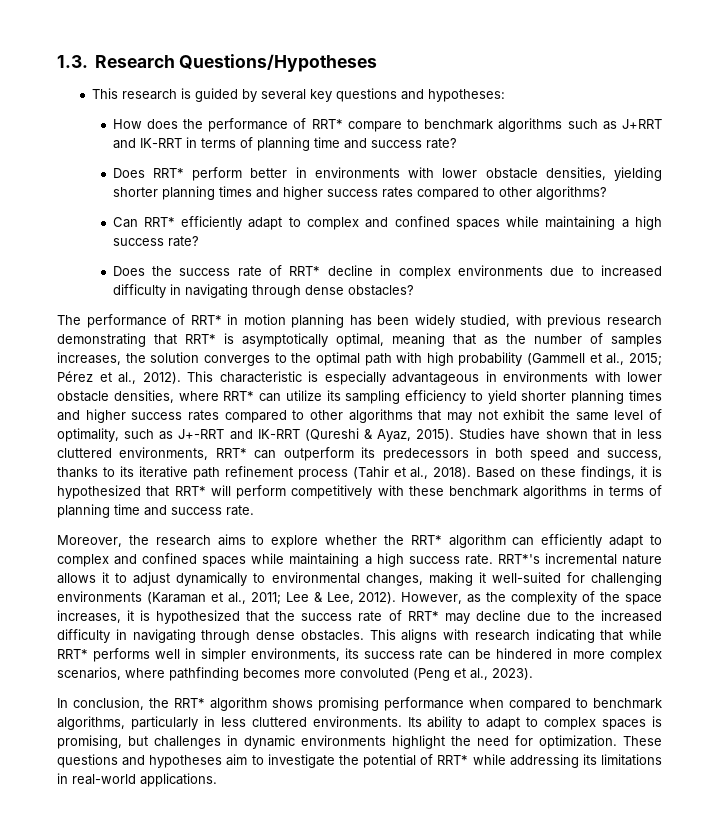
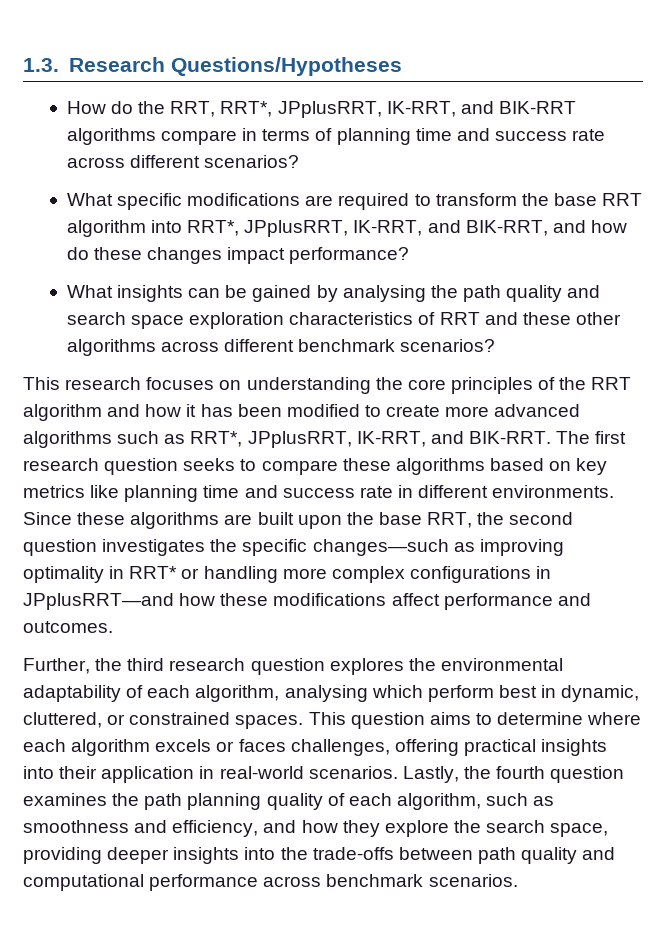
[91,88,505,102] [112,118,662,132] [112,137,457,151] [112,167,662,181] [112,186,607,200] [112,216,662,230] [112,236,199,247] [112,265,662,279] [112,284,414,298] [57,314,663,328] [57,333,662,347] [57,352,662,366] [57,371,662,385] [57,390,662,404] [57,409,662,423] [57,428,662,442] [57,447,662,461] [57,466,662,480] [57,485,662,499] [57,504,254,518] [57,534,662,548] [57,553,662,567] [57,572,662,586] [57,591,662,605] [57,610,662,624] [57,629,662,643] [57,648,663,662] [57,667,533,681] [57,697,662,711] [57,716,662,730] [57,735,662,749] [57,754,662,768] [57,773,217,787] This research is guided by several key questions and hypotheses: // How does the performance of RRT* compare to benchmark algorithms such as J+RRT and IK-RRT in terms of planning time and success rate? // Does RRT* perform better in environments with lower obstacle densities, yielding shorter planning times and higher success rates compared to other algorithms? // Can RRT* efficiently adapt to complex and confined spaces while maintaining a high success rate? // Does the success rate of RRT* decline in complex environments due to increased difficulty in navigating through dense obstacles? // The performance of RRT* in motion planning has been widely studied, with previous research demonstrating that RRT* is asymptotically optimal, meaning that as the number of samples increases, the solution converges to the optimal path with high probability (Gammell et al., 2015; Pérez et al., 2012). This characteristic is especially advantageous in environments with lower obstacle densities, where RRT* can utilize its sampling efficiency to yield shorter planning times and higher success rates compared to other algorithms that may not exhibit the same level of optimality, such as J+-RRT and IK-RRT (Qureshi & Ayaz, 2015). Studies have shown that in less cluttered environments, RRT* can outperform its predecessors in both speed and success, thanks to its iterative path refinement process (Tahir et al., 2018). Based on these findings, it is hypothesized that RRT* will perform competitively with these benchmark algorithms in terms of planning time and success rate. // Moreover, the research aims to explore whether the RRT* algorithm can efficiently adapt to complex and confined spaces while maintaining a high success rate. RRT*'s incremental nature allows it to adjust dynamically to environmental changes, making it well-suited for challenging environments (Karaman et al., 2011; Lee & Lee, 2012). However, as the complexity of the space increases, it is hypothesized that the success rate of RRT* may decline due to the increased difficulty in navigating through dense obstacles. This aligns with research indicating that while RRT* performs well in simpler environments, its success rate can be hindered in more complex scenarios, where pathfinding becomes more convoluted (Peng et al., 2023). // In conclusion, the RRT* algorithm shows promising performance when compared to benchmark algorithms, particularly in less cluttered environments. Its ability to adapt to complex spaces is promising, but challenges in dynamic environments highlight the need for optimization. These questions and hypotheses aim to investigate the potential of RRT* while addressing its limitations in real-world applications. -> [66,101,576,118] [66,128,606,145] [66,155,300,168] [66,193,643,210] [66,220,627,237] [66,247,410,264] [66,285,601,302] [66,312,621,329] [66,339,496,356] [23,377,632,394] [23,404,581,421] [23,431,627,448] [23,458,608,475] [23,485,615,502] [23,512,574,529] [23,539,564,556] [23,566,552,583] [23,593,591,610] [23,621,113,633] [23,658,563,675] [23,685,640,702] [23,712,642,729] [23,739,608,756] [23,766,625,783] [23,793,555,810] [23,820,609,837] [23,847,616,864] [23,874,518,891] How do the RRT, RRT*, JPplusRRT, IK-RRT, and BIK-RRT algorithms compare in terms of planning time and success rate across different scenarios? // What specific modifications are required to transform the base RRT algorithm into RRT*, JPplusRRT, IK-RRT, and BIK-RRT, and how do these changes impact performance? // What insights can be gained by analysing the path quality and search space exploration characteristics of RRT and these other algorithms across different benchmark scenarios? // This research focuses on understanding the core principles of the RRT algorithm and how it has been modified to create more advanced algorithms such as RRT*, JPplusRRT, IK-RRT, and BIK-RRT. The first research question seeks to compare these algorithms based on key metrics like planning time and success rate in different environments. Since these algorithms are built upon the base RRT, the second question investigates the specific changes—such as improving optimality in RRT* or handling more complex configurations in JPplusRRT—and how these modifications affect performance and outcomes. // Further, the third research question explores the environmental adaptability of each algorithm, analysing which perform best in dynamic, cluttered, or constrained spaces. This question aims to determine where each algorithm excels or faces challenges, offering practical insights into their application in real-world scenarios. Lastly, the fourth question examines the path planning quality of each algorithm, such as smoothness and efficiency, and how they explore the search space, providing deeper insights into the trade-offs between path quality and computational performance across benchmark scenarios.

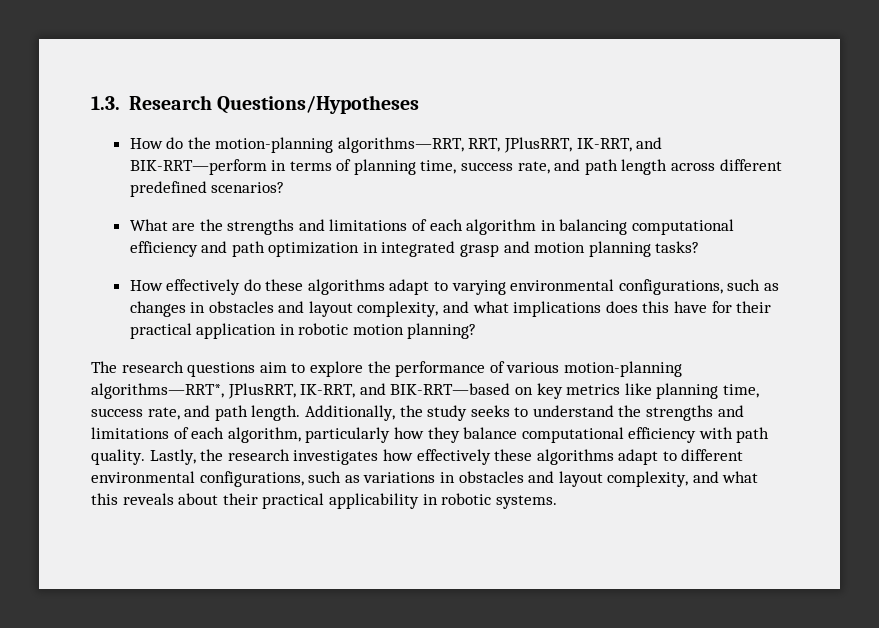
[170,101,576,118] [66,128,606,145] [66,155,201,168] RRT, RRT*, JPplusRRT, IK-RRT, and BIK-RRT algorithms compare in terms of planning time and success rate across different -> [215,137,663,153] [129,159,782,175] [129,181,207,197] motion-planning algorithms—RRT, RRT, JPlusRRT, IK-RRT, and BIK-RRT—perform in terms of planning time, success rate, and path length across different predefined
[117,193,643,210] [66,220,627,237] [66,247,410,264] [66,285,601,302] [66,312,621,329] [66,339,496,356] [23,377,632,394] [23,404,581,421] [23,431,627,448] [23,458,544,475] specific modifications are required to transform the base RRT algorithm into RRT*, JPplusRRT, IK-RRT, and BIK-RRT, and how do these changes impact performance? // What insights can be gained by analysing the path quality and search space exploration characteristics of RRT and these other algorithms across different benchmark scenarios? // This research focuses on understanding the core principles of the RRT algorithm and how it has been modified to create more advanced algorithms such as RRT*, JPplusRRT, IK-RRT, and BIK-RRT. The first research question seeks to compare these algorithms based -> [172,219,735,235] [129,241,700,257] [129,279,780,295] [129,301,772,317] [129,323,477,339] [91,361,682,377] [91,383,511,399] are the strengths and limitations of each algorithm in balancing computational efficiency and path optimization in integrated grasp and motion planning tasks? // How effectively do these algorithms adapt to varying environmental configurations, such as changes in obstacles and layout complexity, and what implications does this have for their practical application in robotic motion planning? // The research questions aim to explore the performance of various motion-planning algorithms—RRT*, JPlusRRT, IK-RRT, and BIK-RRT—based
[203,485,615,498] [23,512,574,529] [23,539,564,556] [23,566,552,583] [23,593,591,610] [23,621,113,633] [23,658,563,675] [23,685,640,702] [23,712,642,729] [23,739,608,756] [23,766,625,783] [23,793,555,810] [23,820,609,837] [23,847,616,864] [23,874,518,891] time and success rate in different environments. Since these algorithms are built upon the base RRT, the second question investigates the specific changes—such as improving optimality in RRT* or handling more complex configurations in JPplusRRT—and how these modifications affect performance and outcomes. // Further, the third research question explores the environmental adaptability of each algorithm, analysing which perform best in dynamic, cluttered, or constrained spaces. This question aims to determine where each algorithm excels or faces challenges, offering practical insights into their application in real-world scenarios. Lastly, the fourth question examines the path planning quality of each algorithm, such as smoothness and efficiency, and how they explore the search space, providing deeper insights into the trade-offs between path quality and computational performance across benchmark scenarios. -> [722,384,759,398] [91,405,744,421] [91,427,770,443] [91,449,744,465] [91,471,759,487] [91,493,557,509] time, success rate, and path length. Additionally, the study seeks to understand the strengths and limitations of each algorithm, particularly how they balance computational efficiency with path quality. Lastly, the research investigates how effectively these algorithms adapt to different environmental configurations, such as variations in obstacles and layout complexity, and what this reveals about their practical applicability in robotic systems.

